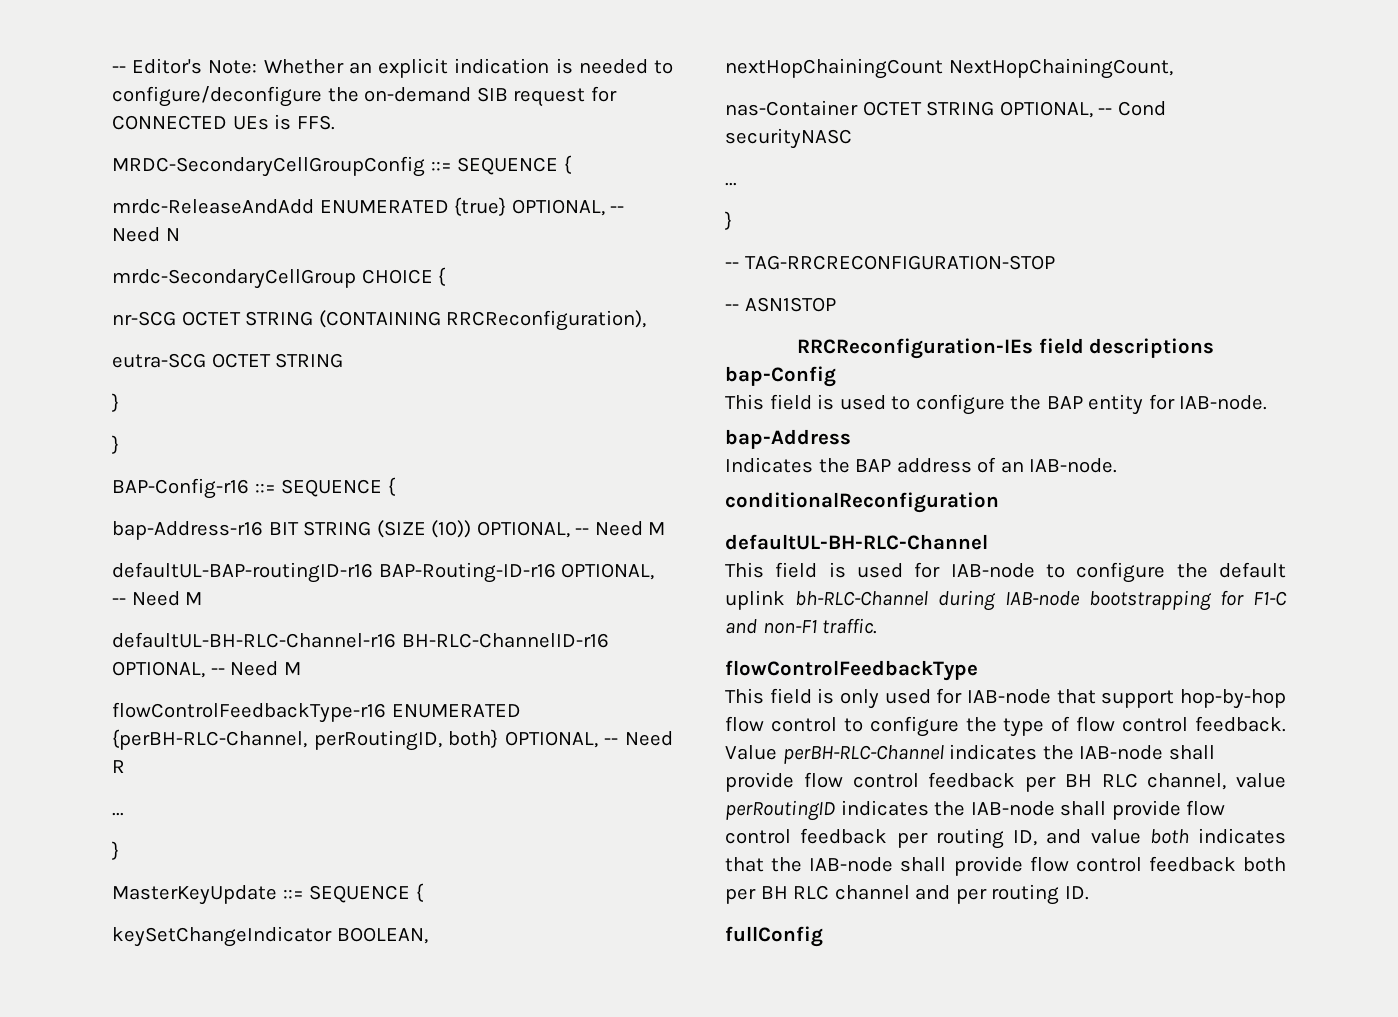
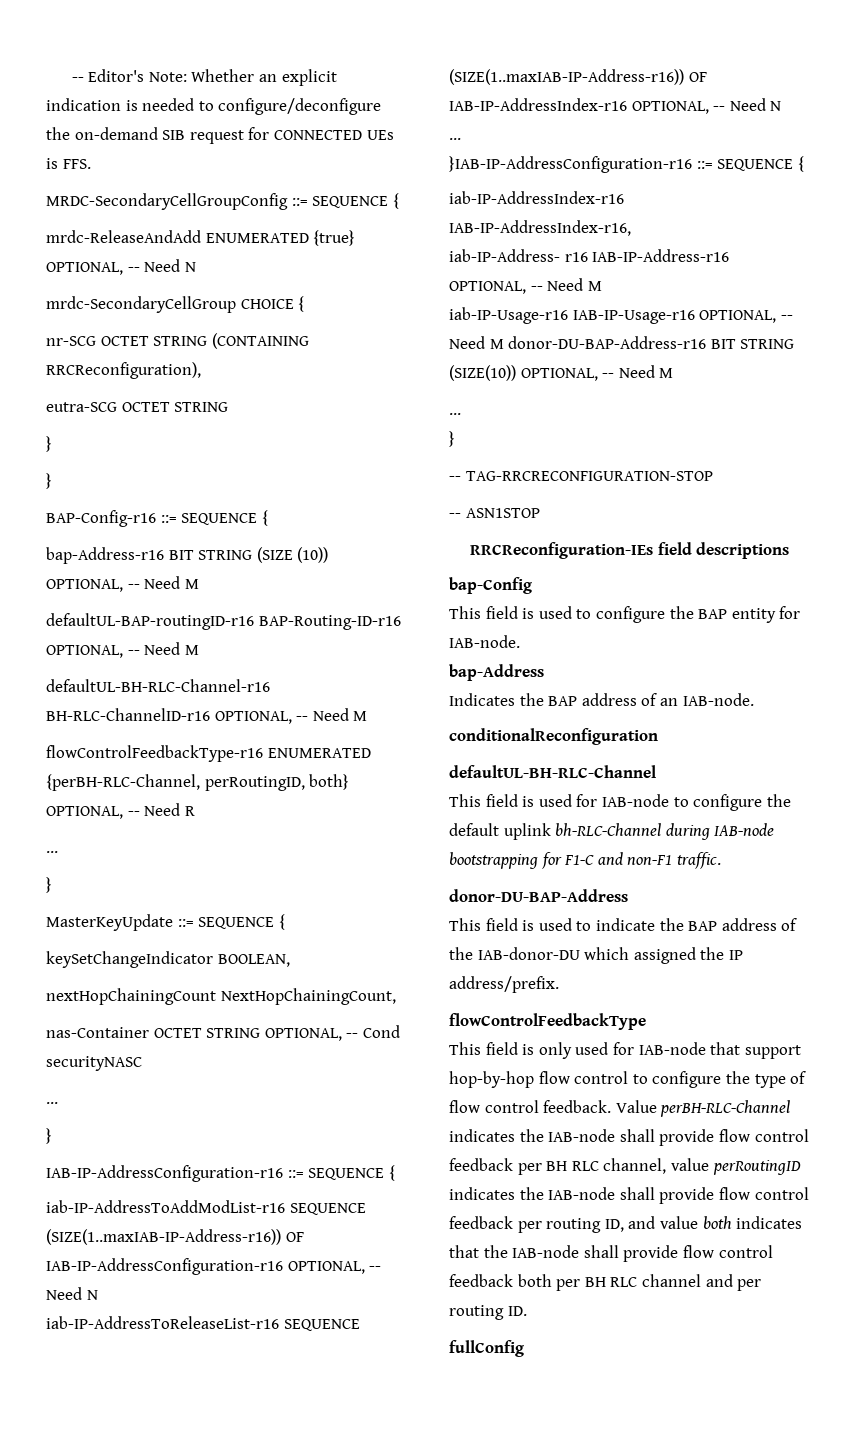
(732, 220) none -> [46,1165,395,1182] [46,1200,366,1215] [46,1229,304,1245] [46,1258,382,1275] [46,1287,98,1300] [46,1316,360,1331] [449,69,707,85] [449,98,782,114] [449,138,461,140] [449,156,804,173] [449,191,624,204] [449,220,631,236] [449,249,730,262] [449,278,602,294] [449,307,793,324] [449,336,795,349] [449,365,674,381] [449,413,461,415] [449,431,455,447] // IAB-IP-AddressConfiguration-r16 ::= SEQUENCE { // iab-IP-AddressToAddModList-r16 SEQUENCE (SIZE(1..maxIAB-IP-Address-r16)) OF IAB-IP-AddressConfiguration-r16 OPTIONAL, -- Need N // iab-IP-AddressToReleaseList-r16 SEQUENCE (SIZE(1..maxIAB-IP-Address-r16)) OF IAB-IP-AddressIndex-r16 OPTIONAL, -- Need N // ... // }IAB-IP-AddressConfiguration-r16 ::= SEQUENCE { // iab-IP-AddressIndex-r16 IAB-IP-AddressIndex-r16, // iab-IP-Address- r16 IAB-IP-Address-r16 OPTIONAL, -- Need M // iab-IP-Usage-r16 IAB-IP-Usage-r16 OPTIONAL, -- Need M donor-DU-BAP-Address-r16 BIT STRING (SIZE(10)) OPTIONAL, -- Need M // ... // }
(878, 626) none -> [449,889,628,902] [449,918,798,931] [449,947,743,964] [449,976,559,993] // donor-DU-BAP-Address // This field is used to indicate the BAP address of the IAB-donor-DU which assigned the IP address/prefix.

